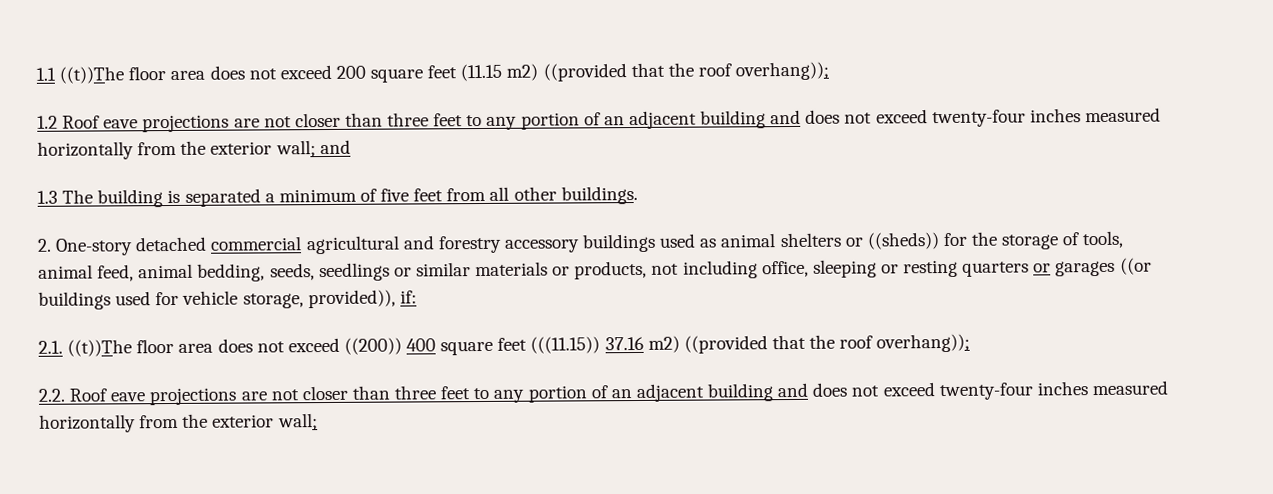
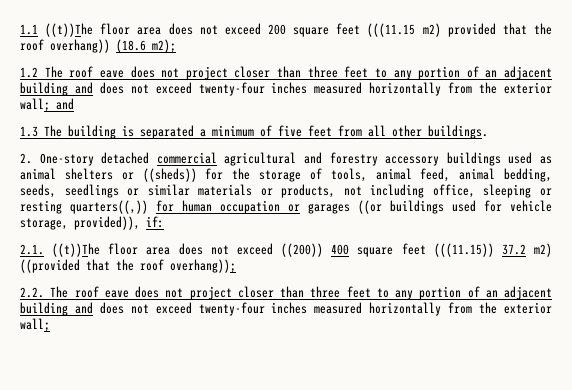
[460,61,830,82] [37,114,292,133] (11.15 m2) ((provided that the roof overhang)); // 1.2 Roof eave projections are not -> [367,23,553,37] [20,39,176,53] [20,66,228,80] (((11.15 m2) provided that the roof overhang)) (18.6 m2); // 1.2 The roof eave does not project
[962,261,1030,277] quarters -> [70,200,280,214] quarters((,)) for human occupation
[604,336,644,351] 37.16 -> [501,244,526,255] 37.2
[69,387,299,406] Roof eave projections are not -> [50,286,232,300] The roof eave does not project

